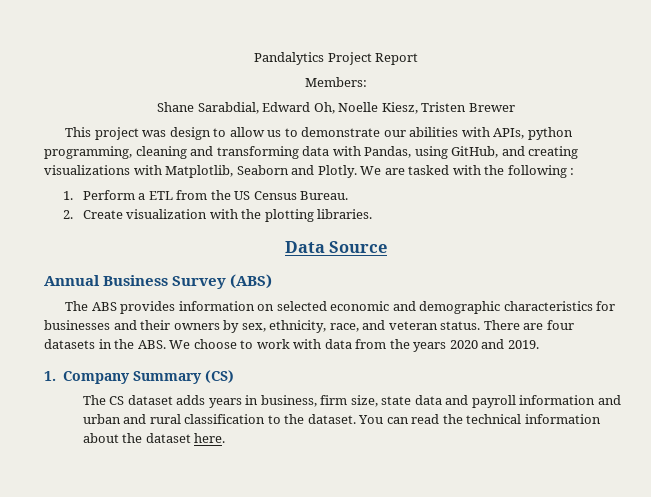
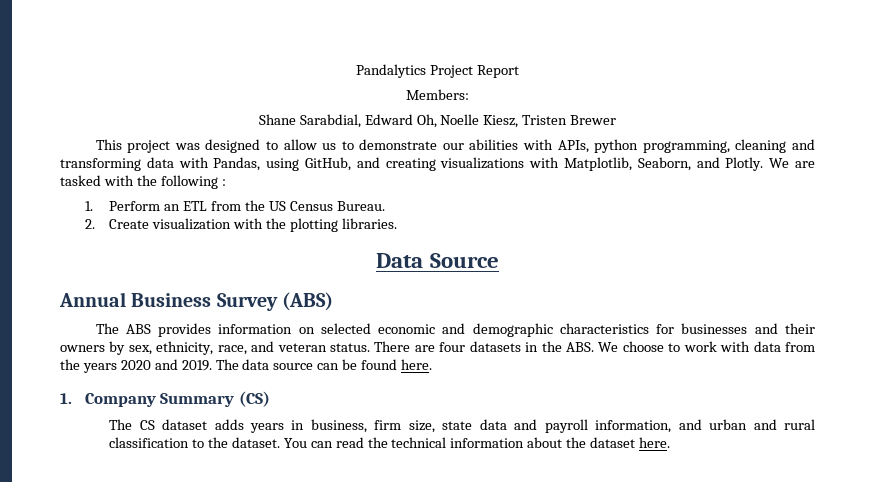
[169,127,211,140] design -> [205,139,261,153] designed
[236,165,289,175] Seaborn -> [637,157,691,171] Seaborn,
[138,193,146,200] a -> [164,204,181,211] an
(539, 344) none -> [215,359,433,370] The data source can be found here.
[519,395,596,405] information -> [595,420,672,433] information,

